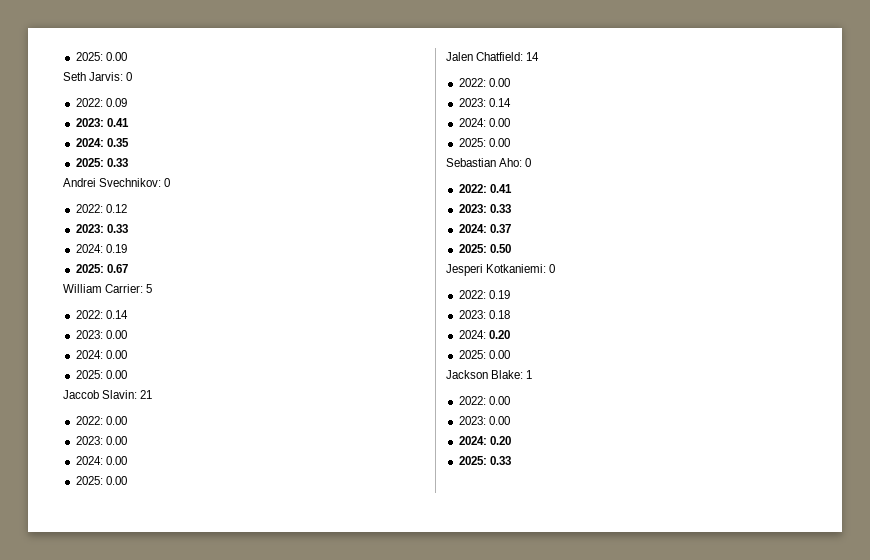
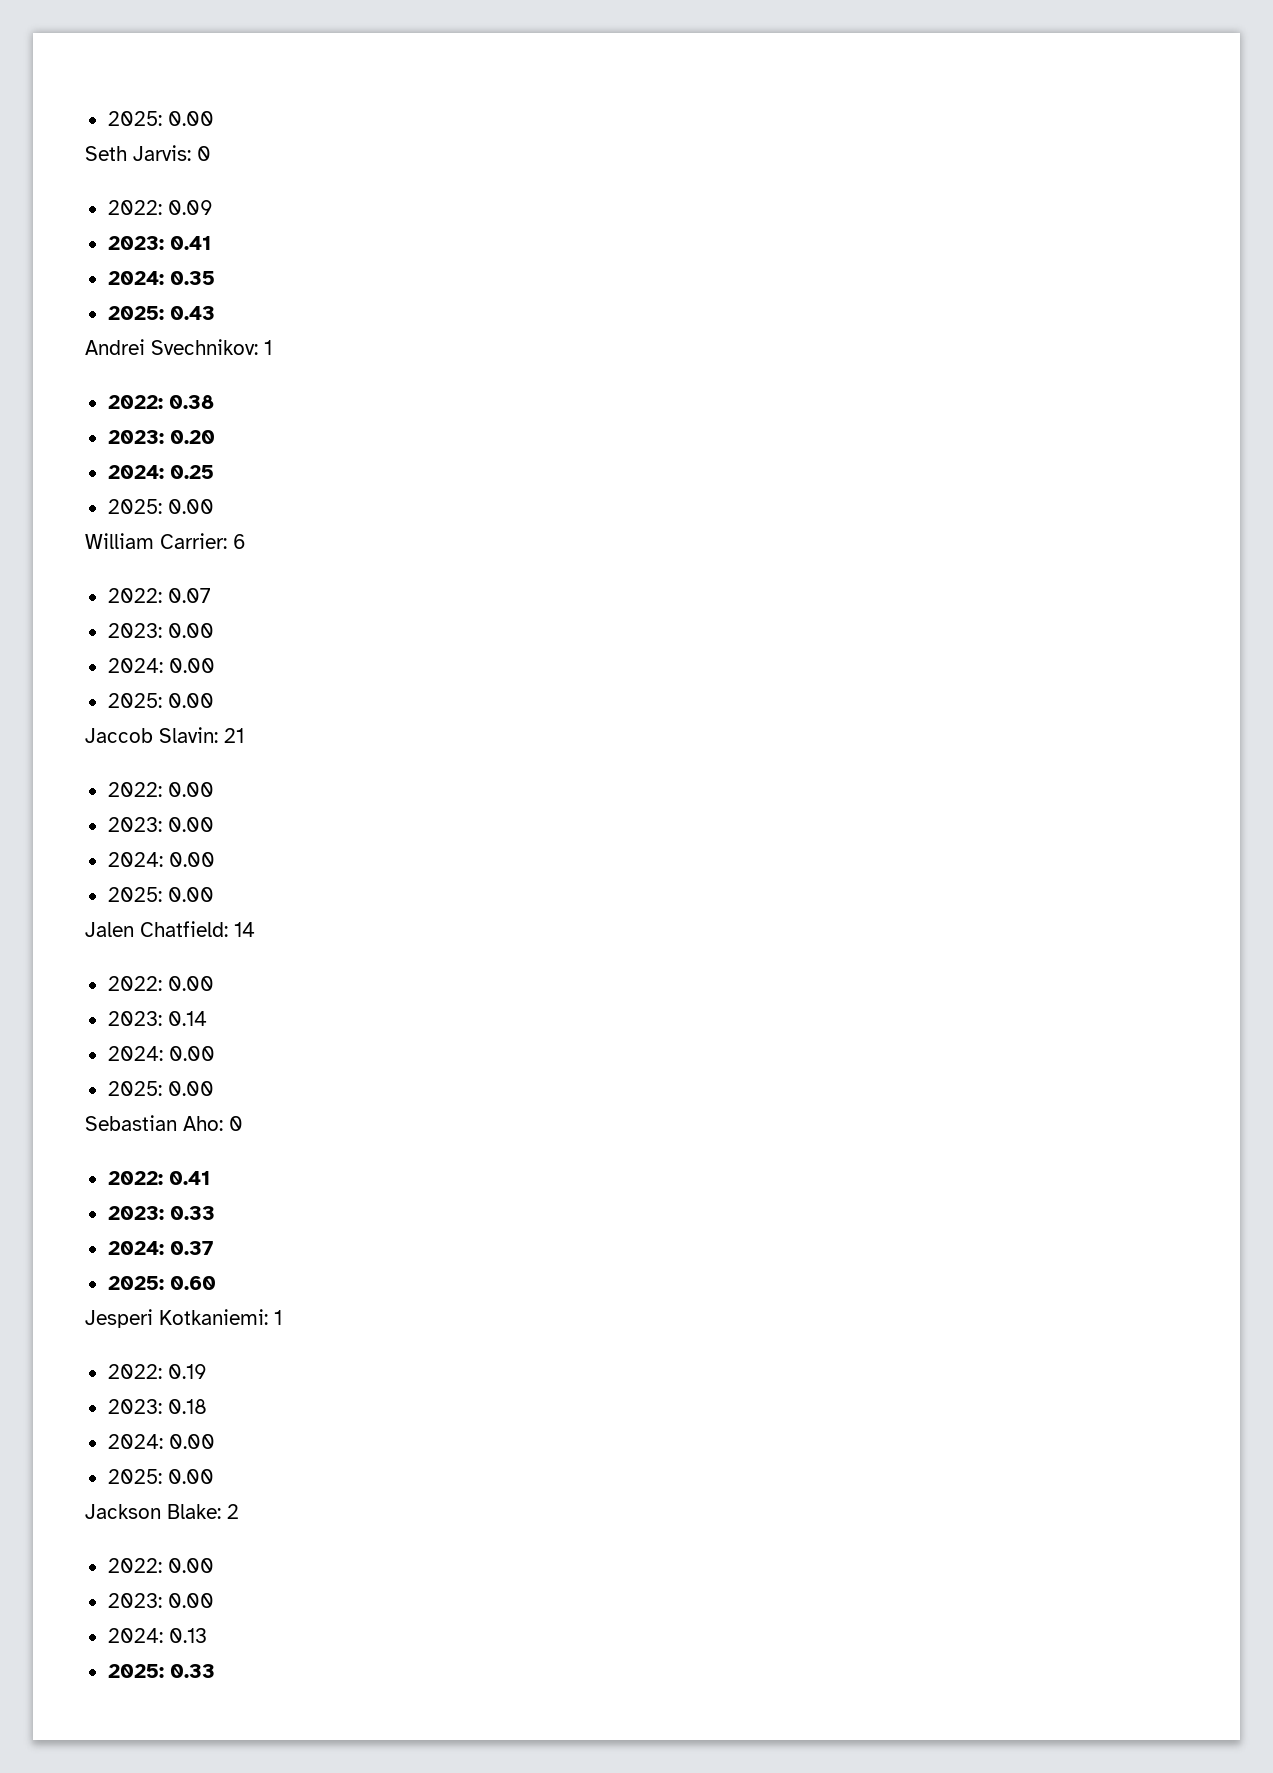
[106,158,128,167] 0.33 -> [169,306,215,320] 0.43
[164,178,171,187] [75,204,127,213] [75,224,128,233] [75,244,127,253] [75,264,128,273] 0 // 2022: 0.12 // 2023: 0.33 // 2024: 0.19 // 2025: 0.67 -> [264,340,272,355] [107,395,214,409] [107,430,215,444] [107,465,214,479] [107,499,214,514] 1 // 2022: 0.38 // 2023: 0.20 // 2024: 0.25 // 2025: 0.00
[146,284,153,293] [75,310,128,319] 5 // 2022: 0.14 -> [233,534,246,549] [107,588,211,603] 6 // 2022: 0.07
[489,244,511,253] 0.50 -> [169,1276,216,1290] 0.60
[549,264,556,273] 0 -> [274,1310,282,1325] 1
[488,330,510,339] 0.20 -> [168,1434,215,1449] 0.00
[526,370,533,379] [458,396,510,405] [458,416,510,425] [458,436,511,445] 1 // 2022: 0.00 // 2023: 0.00 // 2024: 0.20 -> [227,1504,239,1519] [107,1558,214,1573] [107,1593,214,1608] [107,1628,207,1643] 2 // 2022: 0.00 // 2023: 0.00 // 2024: 0.13

